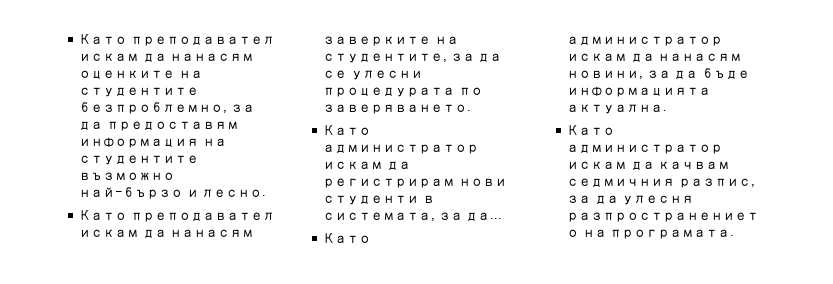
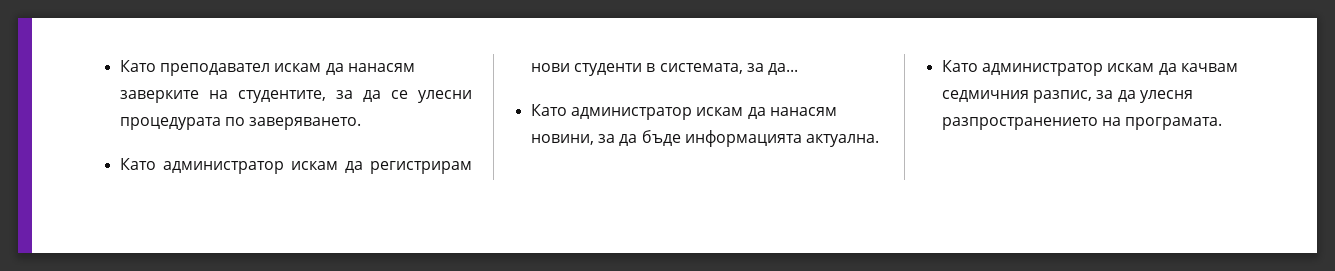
[79,34,275,46] [79,53,255,62] [79,70,203,79] [79,87,200,97] [79,102,255,114] [79,121,239,131] [79,137,227,148] [79,155,200,165] [79,172,176,180] [79,187,267,199] [79,210,275,222] [79,229,255,238] Като преподавател искам да нанасям оценките на студентите безпроблемно, за да предоставям информация на студентите възможно най-бързо и лесно. // Като преподавател искам да нанасям -> [119,60,415,76] Като преподавател искам да нанасям

